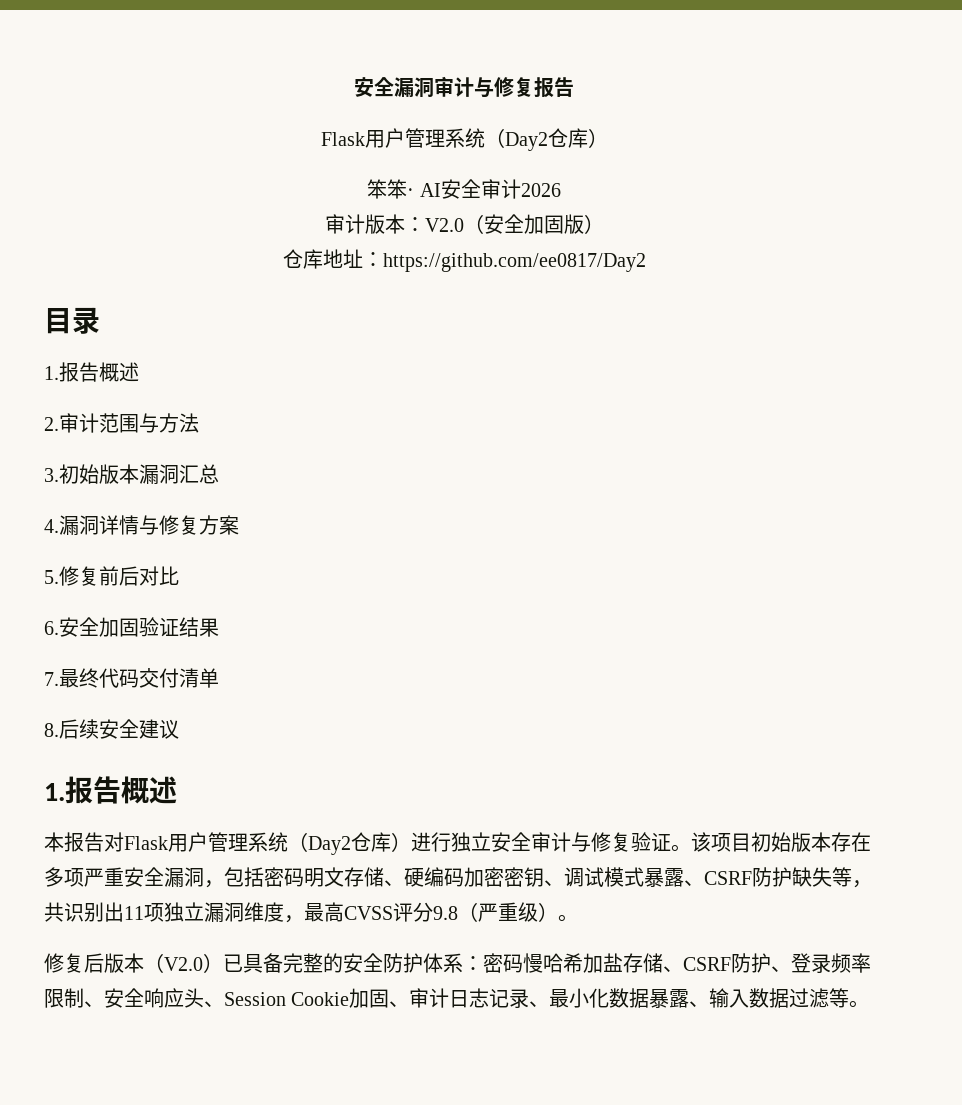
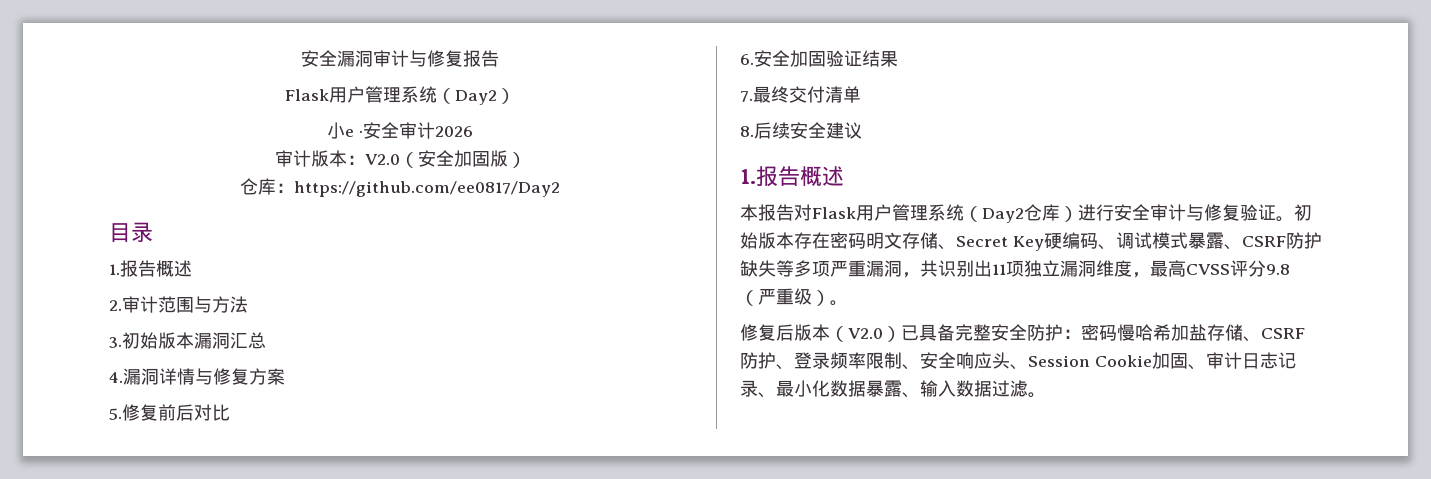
[547,128,608,148] [367,179,441,199] 仓库） // 笨笨· AI -> [497,88,515,104] [327,122,363,139] ） // 小e ·
[322,249,363,268] 地址 -> (277, 186) none
[99,668,139,688] 代码 -> (789, 94) none
[451,832,491,852] 独立 -> (1114, 212) none
[691,832,751,852] 该项目 -> (1294, 219) none
[44,867,544,888] 多项严重安全漏洞，包括密码明文存储、硬编码加密密钥 -> [830,232,1098,251] 密码明文存储、Secret Key硬编码
(852, 877) none -> [794,260,902,277] 多项严重漏洞
[323,953,343,973] 的 -> (991, 332) none
[423,953,463,973] 体系 -> (1063, 332) none
[829,988,850,1008] 等 -> (1028, 388) none

